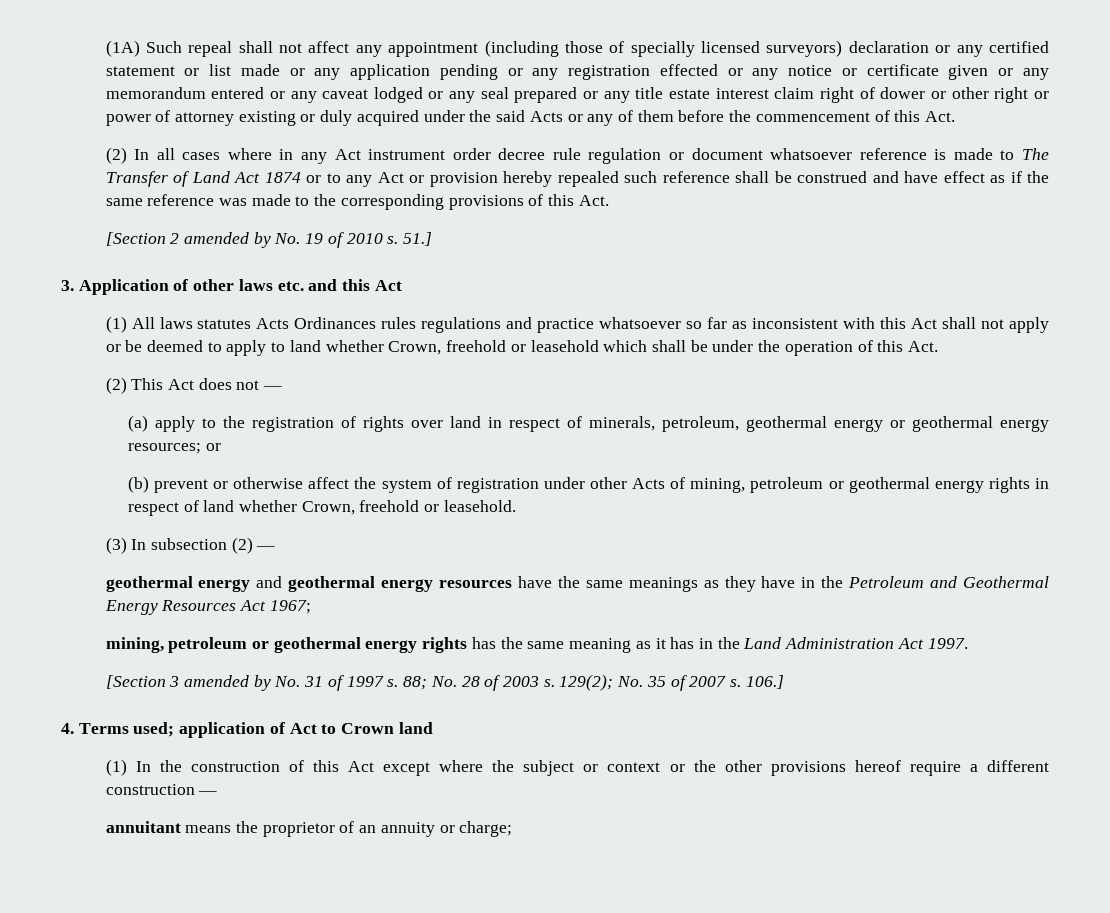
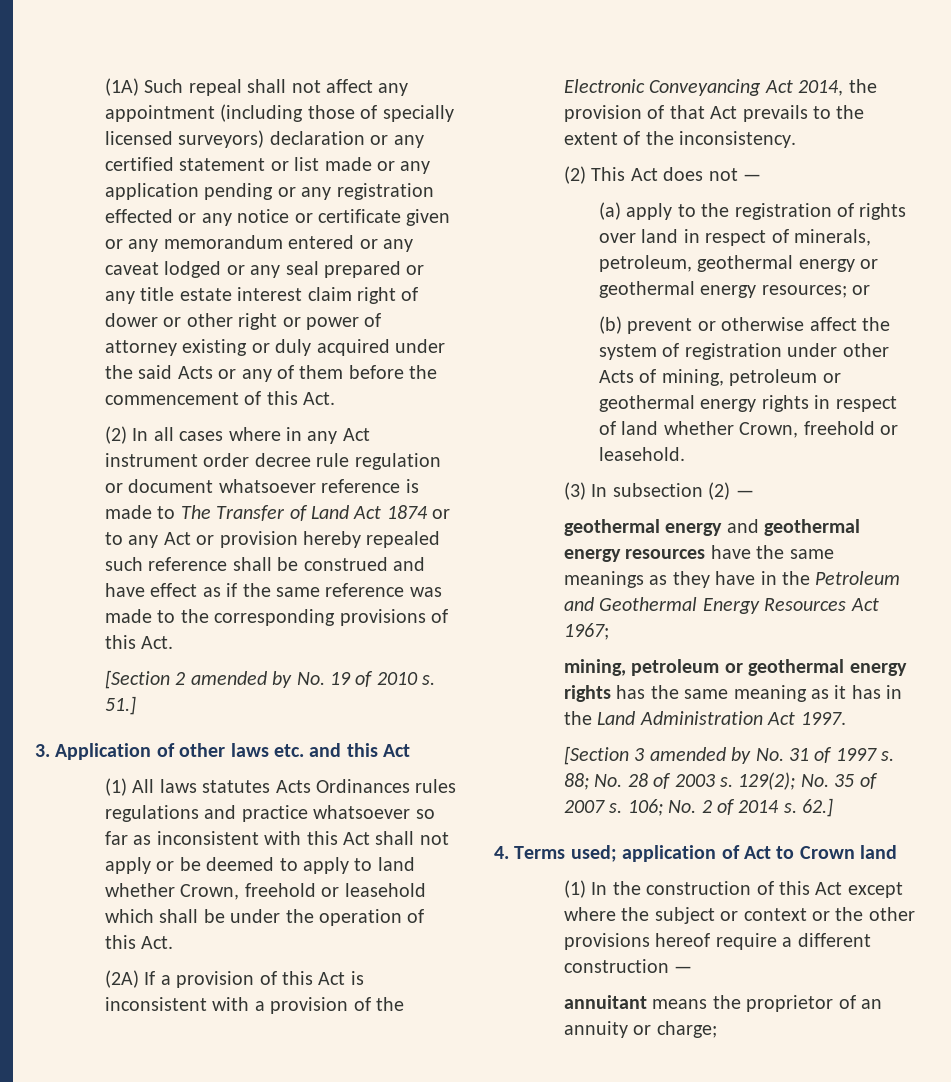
(939, 346) none -> [105,970,364,988] [105,997,405,1014] [564,79,877,96] [564,105,865,122] [564,131,797,148] // (2A) If a provision of this Act is inconsistent with a provision of the Electronic Conveyancing Act 2014, the provision of that Act prevails to the extent of the inconsistency.
[745,675,784,689] 106.] -> [627,798,834,817] 106; No. 2 of 2014 s. 62.]

